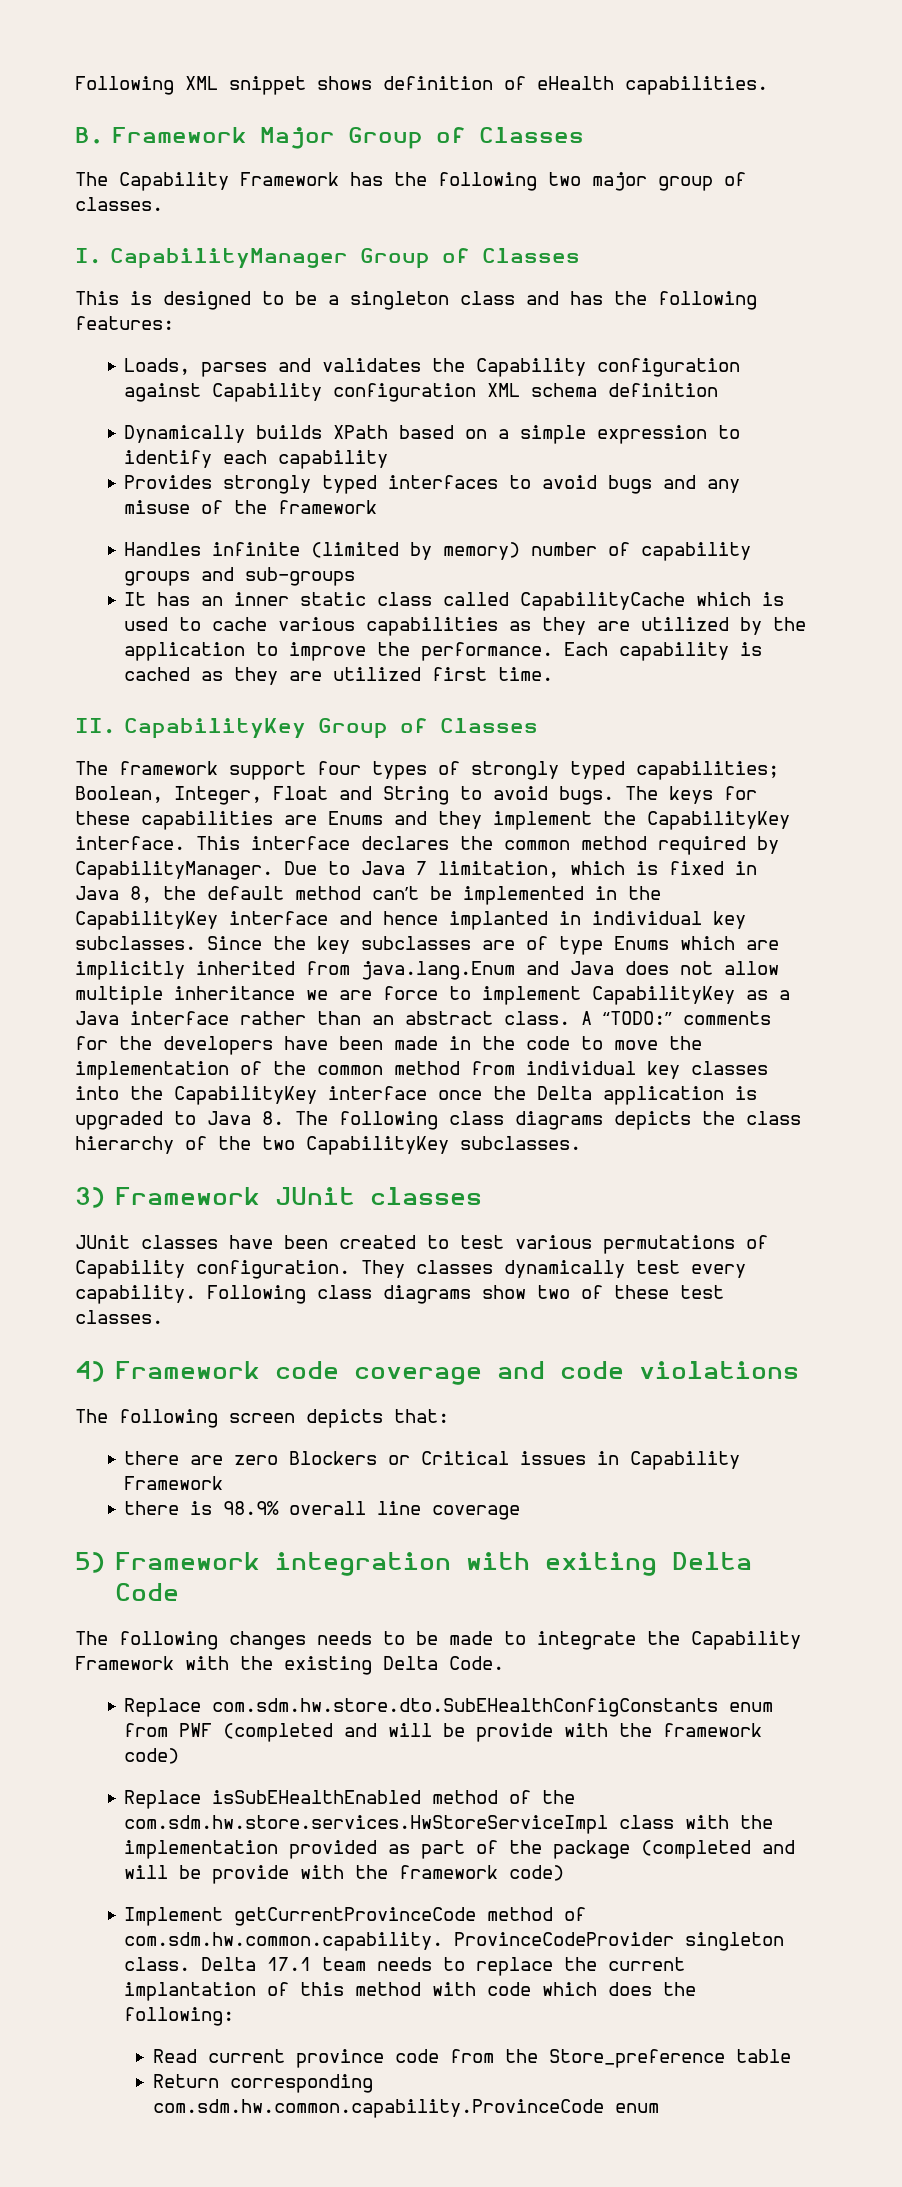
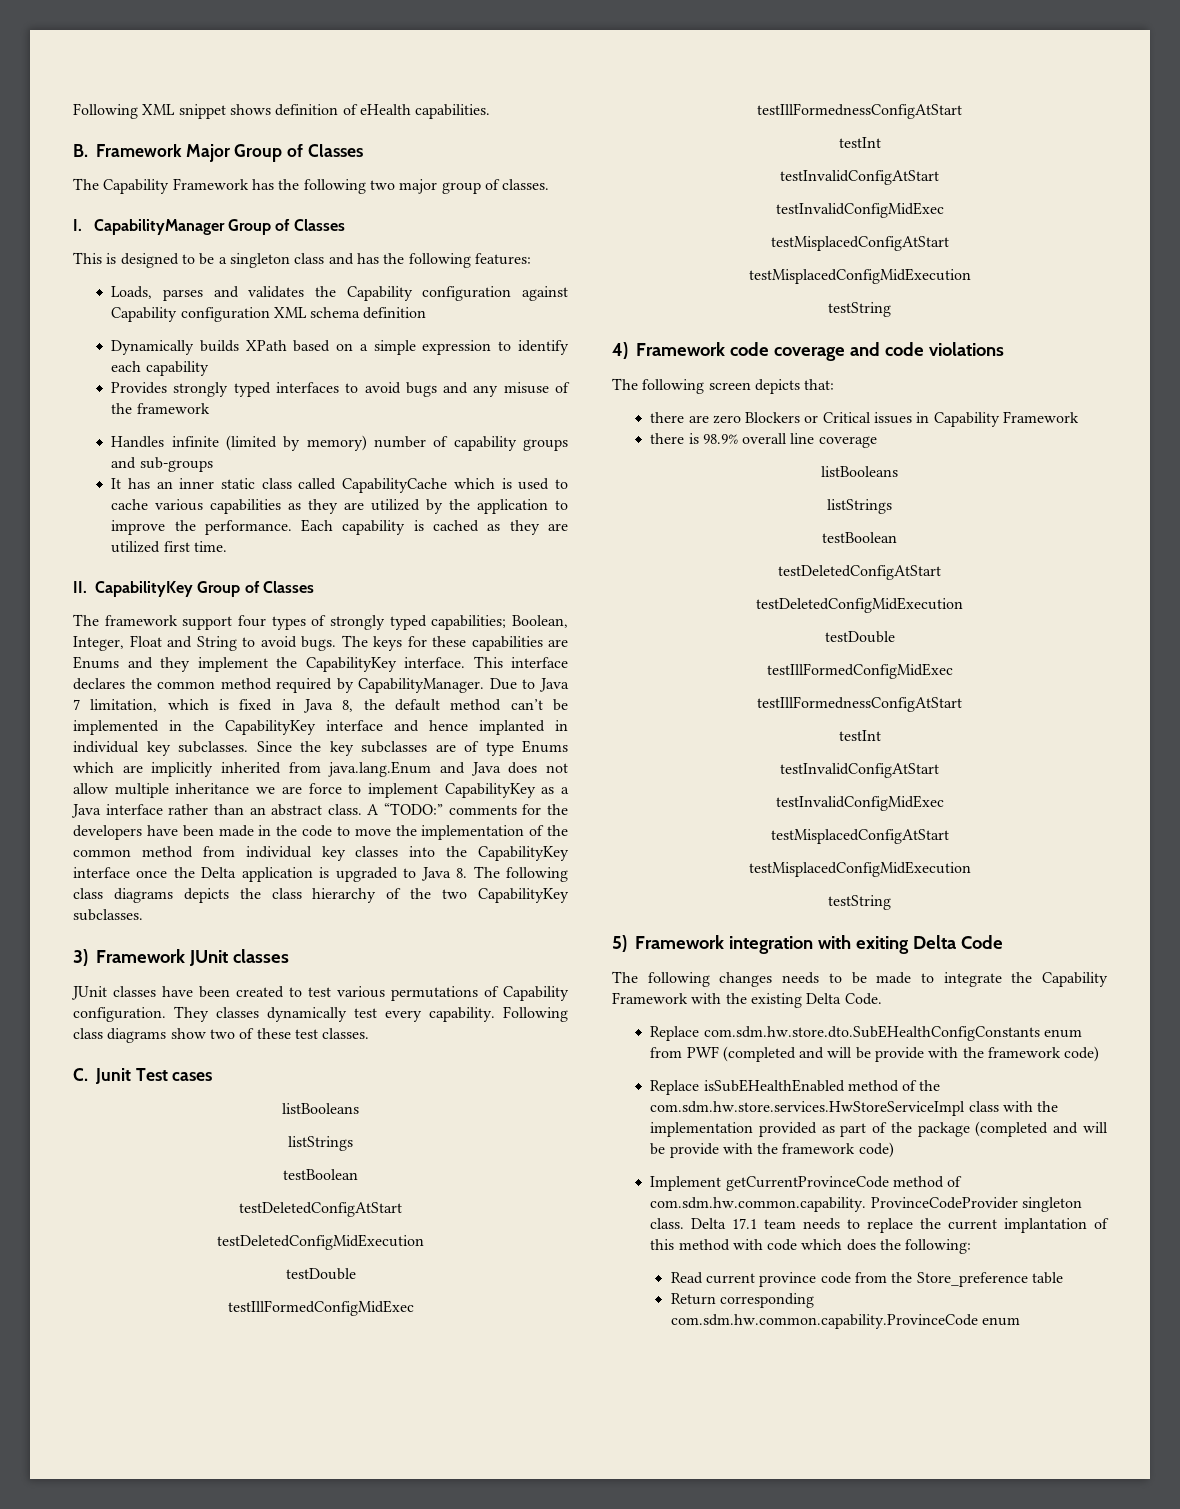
(163, 1317) none -> [73,1068,213,1084] [282,1103,359,1114] [288,1136,353,1151] [283,1169,358,1180] [239,1202,402,1217] [217,1234,424,1250] [285,1268,356,1280] [227,1300,414,1316] [757,103,962,119] [838,137,881,148] [780,170,939,185] [775,202,944,218] [770,236,949,251] [748,268,971,284] [828,302,891,317] // C. Junit Test cases // listBooleans // listStrings // testBoolean // testDeletedConfigAtStart // testDeletedConfigMidExecution // testDouble // testIllFormedConfigMidExec // testIllFormednessConfigAtStart // testInt // testInvalidConfigAtStart // testInvalidConfigMidExec // testMisplacedConfigAtStart // testMisplacedConfigMidExecution // testString
(521, 1512) none -> [821,466,898,477] [827,499,892,514] [822,532,897,543] [778,565,941,580] [756,597,963,613] [824,631,895,643] [766,663,953,679] [757,696,962,712] [838,730,881,741] [780,763,939,778] [775,795,944,811] [770,829,949,844] [748,861,971,877] [828,895,891,910] // listBooleans // listStrings // testBoolean // testDeletedConfigAtStart // testDeletedConfigMidExecution // testDouble // testIllFormedConfigMidExec // testIllFormednessConfigAtStart // testInt // testInvalidConfigAtStart // testInvalidConfigMidExec // testMisplacedConfigAtStart // testMisplacedConfigMidExecution // testString

